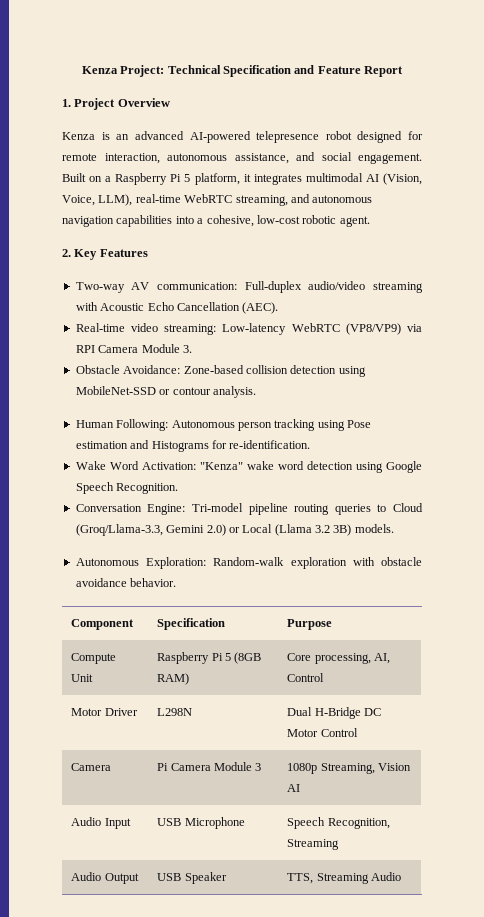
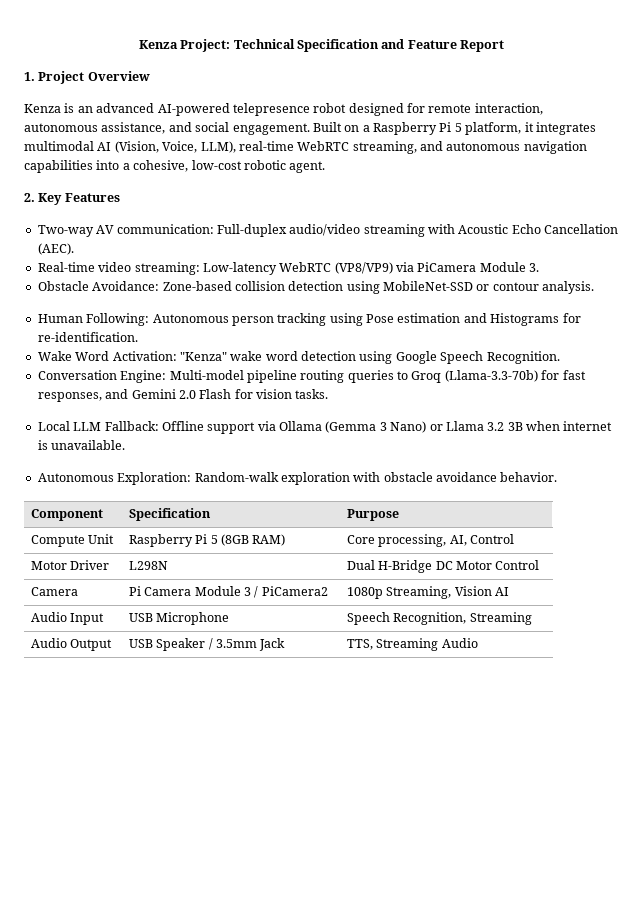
[75,345,139,353] RPI Camera -> [417,262,477,272] PiCamera
[191,503,243,512] Tri-model -> [169,370,244,380] Multi-model
[392,503,423,512] [75,524,394,536] Cloud (Groq/Llama-3.3, Gemini 2.0) or Local (Llama 3.2 3B) models. -> [411,370,586,383] [37,389,329,402] [37,421,613,434] [37,440,126,450] Groq (Llama-3.3-70b) for fast responses, and Gemini 2.0 Flash for vision tasks. // Local LLM Fallback: Offline support via Ollama (Gemma 3 Nano) or Llama 3.2 3B when internet is unavailable.
(262, 767) none -> [254,586,328,598] / PiCamera2
(227, 878) none -> [208,638,286,651] / 3.5mm Jack

